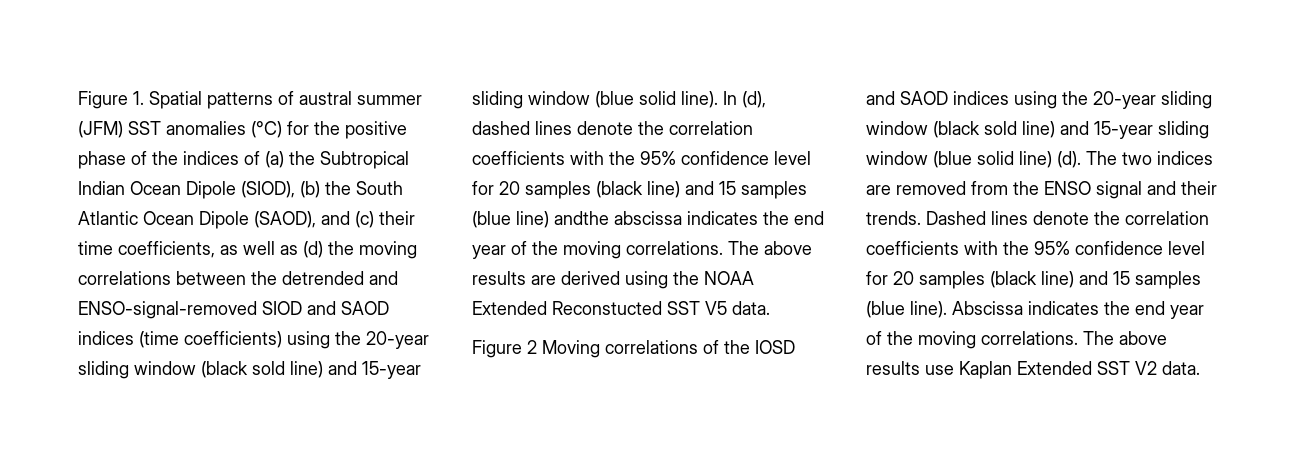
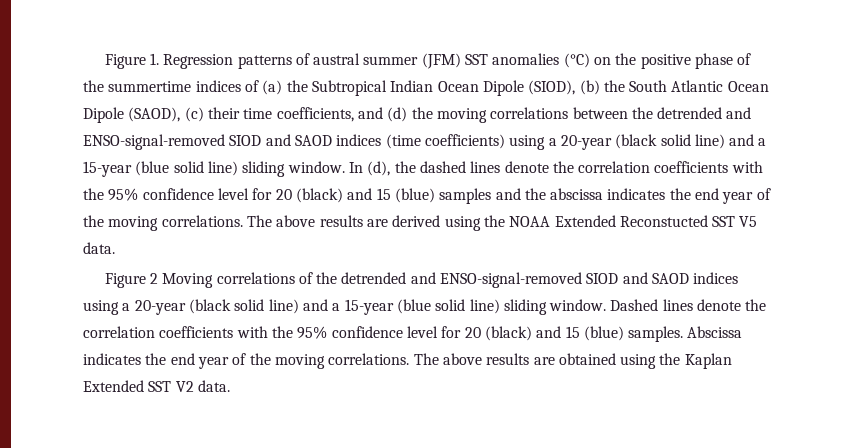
[149,91,202,109] Spatial -> [163,54,234,69] Regression
[287,121,309,135] for -> [594,57,612,65] on
(178, 158) none -> [108,81,192,92] summertime
[321,211,350,225] and -> (181, 114) none
[220,241,298,255] as well as -> [357,107,383,119] and
[335,331,429,349] [78,361,421,379] [472,91,718,109] the 20-year sliding window (black sold line) and 15-year sliding window (blue solid line). -> [548,134,767,150] [83,161,345,177] a 20-year (black solid line) and a 15-year (blue solid line) sliding window.
(766, 99) none -> [394,161,416,173] the
[525,181,807,199] [472,211,609,228] samples (black line) and 15 samples (blue line) andthe -> [295,188,546,204] (black) and 15 (blue) samples and the
[755,340,795,354] [866,91,1212,109] [866,121,1209,139] [866,151,1213,168] [866,181,1217,199] [866,211,921,225] IOSD and SAOD indices using the 20-year sliding window (black sold line) and 15-year sliding window (blue solid line) (d). The two indices are removed from the ENSO signal and their trends. -> [341,272,739,288] [83,299,607,315] detrended and ENSO-signal-removed SIOD and SAOD indices using a 20-year (black solid line) and a 15-year (blue solid line) sliding window.
[919,271,1201,289] [866,301,947,318] samples (black line) and 15 samples (blue line). -> [484,326,684,342] (black) and 15 (blue) samples.
[925,365,954,375] use -> [533,353,681,369] are obtained using the

